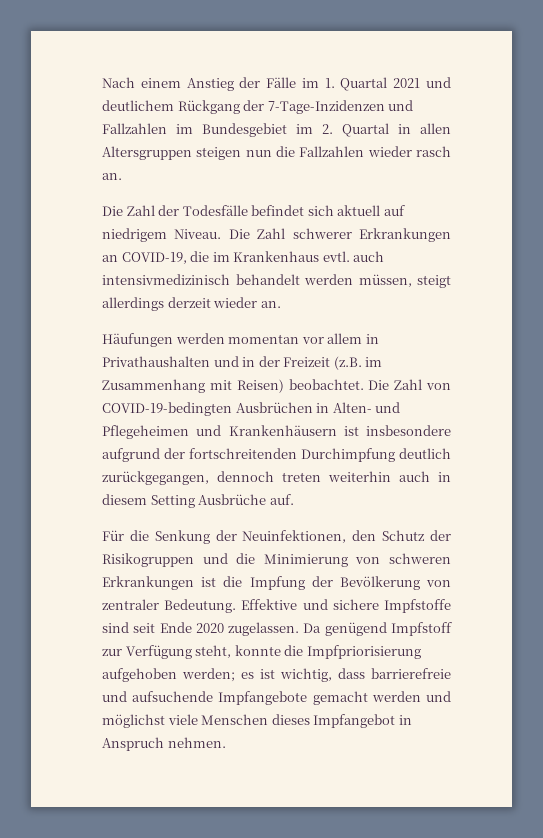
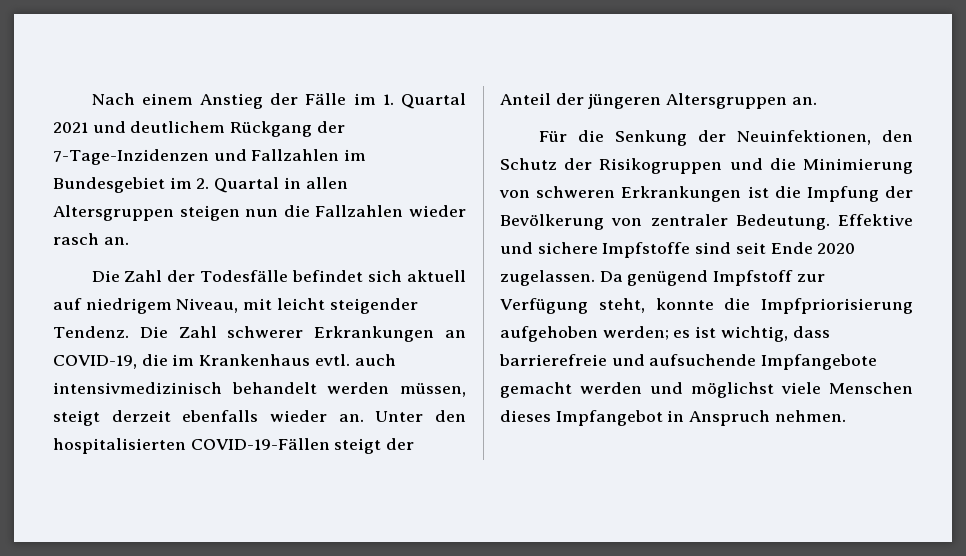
[174,229,222,239] Niveau. -> [176,298,418,314] [53,326,129,338] Niveau, mit leicht steigender Tendenz.
[102,297,211,311] allerdings derzeit -> [111,410,259,422] derzeit ebenfalls
[102,333,379,347] [102,356,383,370] [102,379,451,393] [102,402,401,416] [102,425,451,439] [102,448,451,462] [102,471,451,485] [102,494,294,508] // Häufungen werden momentan vor allem in Privathaushalten und in der Freizeit (z.B. im Zusammenhang mit Reisen) beobachtet. Die Zahl von COVID-19-bedingten Ausbrüchen in Alten- und Pflegeheimen und Krankenhäusern ist insbesondere aufgrund der fortschreitenden Durchimpfung deutlich zurückgegangen, dennoch treten weiterhin auch in diesem Setting Ausbrüche auf. -> [375,410,467,422] [53,438,415,454] [500,93,817,109] Unter den hospitalisierten COVID-19-Fällen steigt der Anteil der jüngeren Altersgruppen an.

